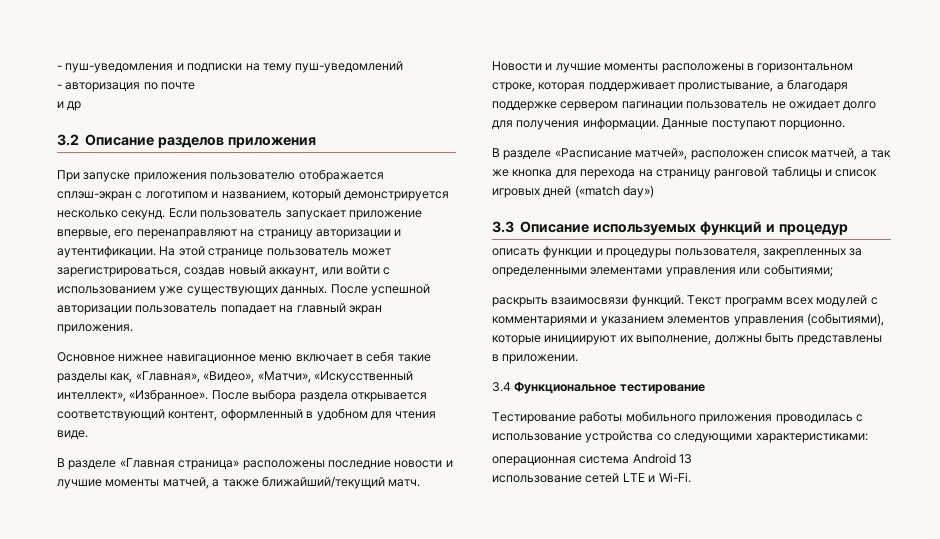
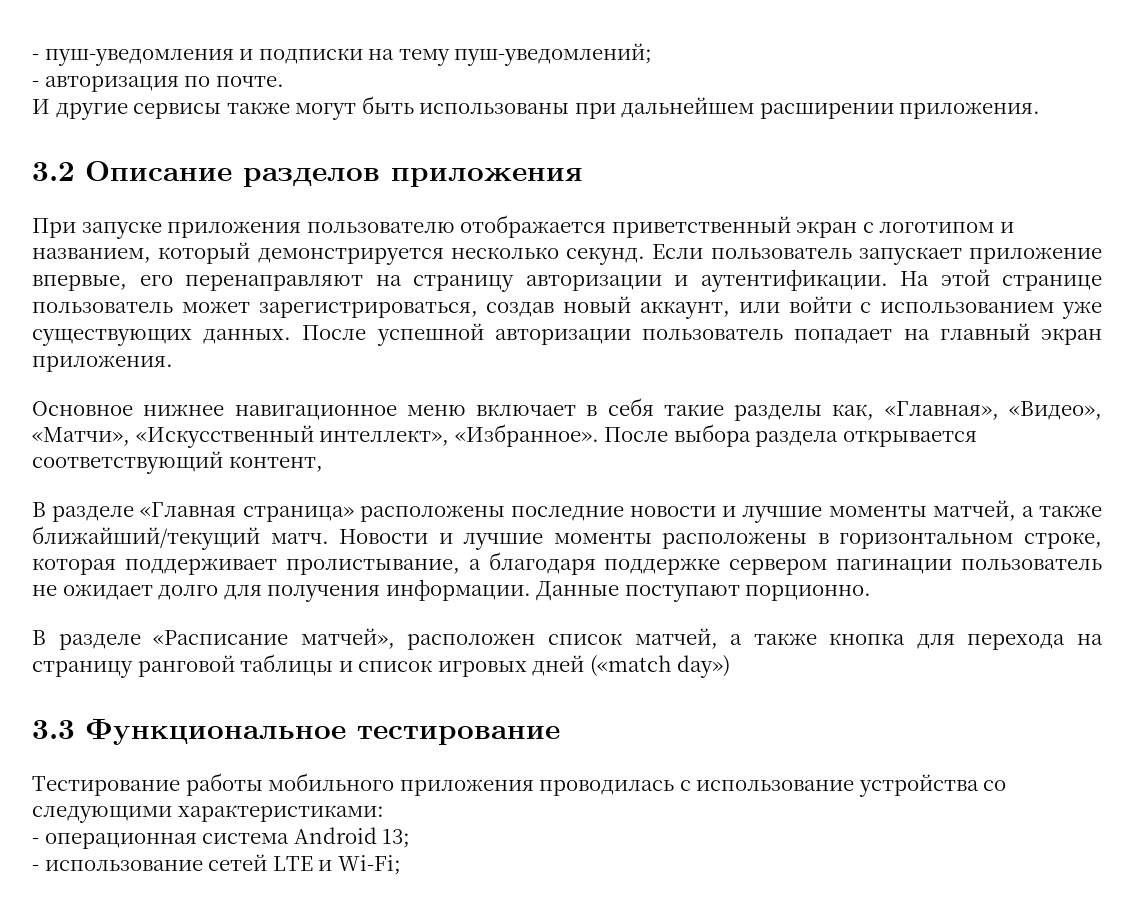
[295,61,404,73] пуш-уведомлений -> [454,43,653,66] пуш-уведомлений;
[161,82,196,90] [57,101,82,111] почте // и др -> [215,76,284,87] [32,96,1041,120] почте. // И другие сервисы также могут быть использованы при дальнейшем расширении приложения.
[57,191,132,201] сплэш-экран -> [611,216,858,238] приветственный экран
[220,408,437,421] [57,430,88,439] оформленный в удобном для чтения виде. -> (323, 464) none
[871,150,891,158] [492,169,509,177] так же -> [753,633,817,645] также
[520,221,848,235] [492,246,863,258] [492,264,833,277] [492,295,878,307] [492,313,884,326] [492,332,883,345] [492,354,579,364] [492,382,511,392] Описание используемых функций и процедур // описать функции и процедуры пользователя, закрепленных за определенными элементами управления или событиями; // раскрыть взаимосвязи функций. Текст программ всех модулей с комментариями и указанием элементов управления (событиями), которые инициируют их выполнение, должны быть представлены в приложении. // 3.4 -> (75, 729) none
(868, 438) none -> [32,838,39,844] -
[679,454,693,464] 13 // -> [382,829,411,848] [32,865,39,871] 13; // -
[658,472,691,483] Wi-Fi. -> [337,855,401,875] Wi-Fi;

